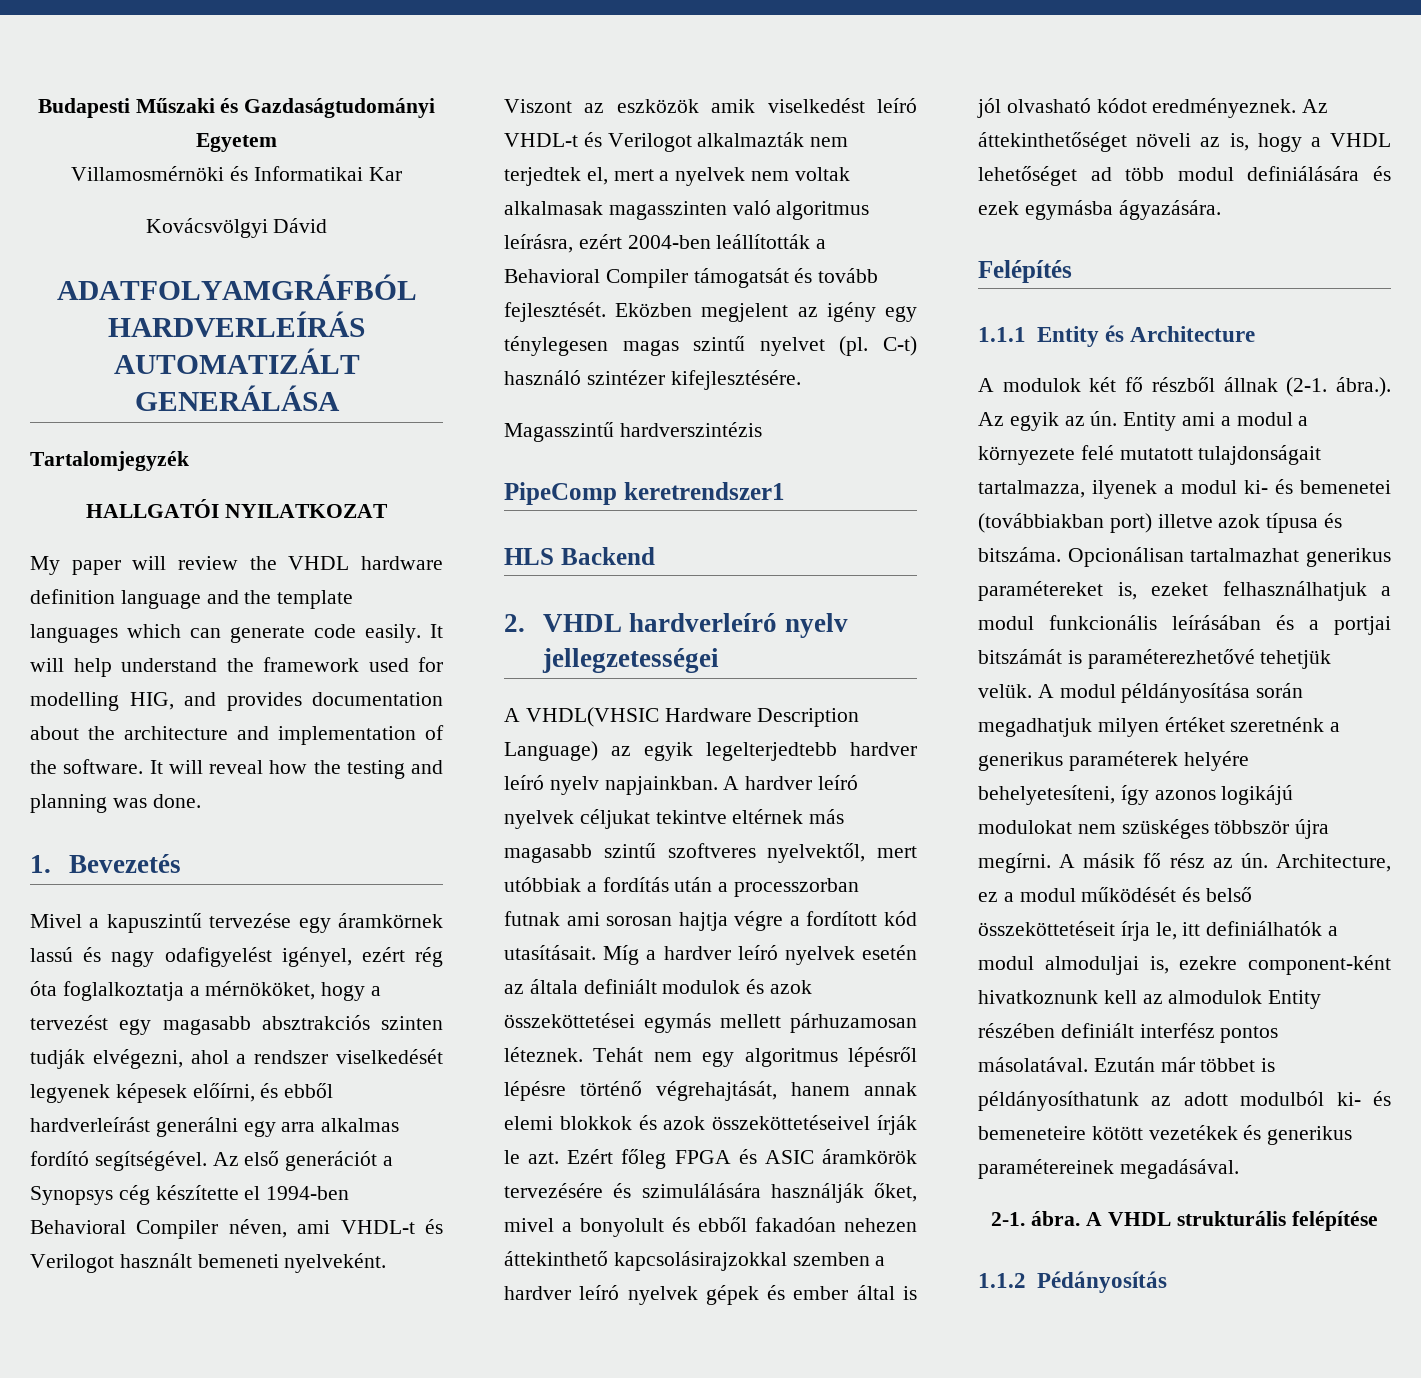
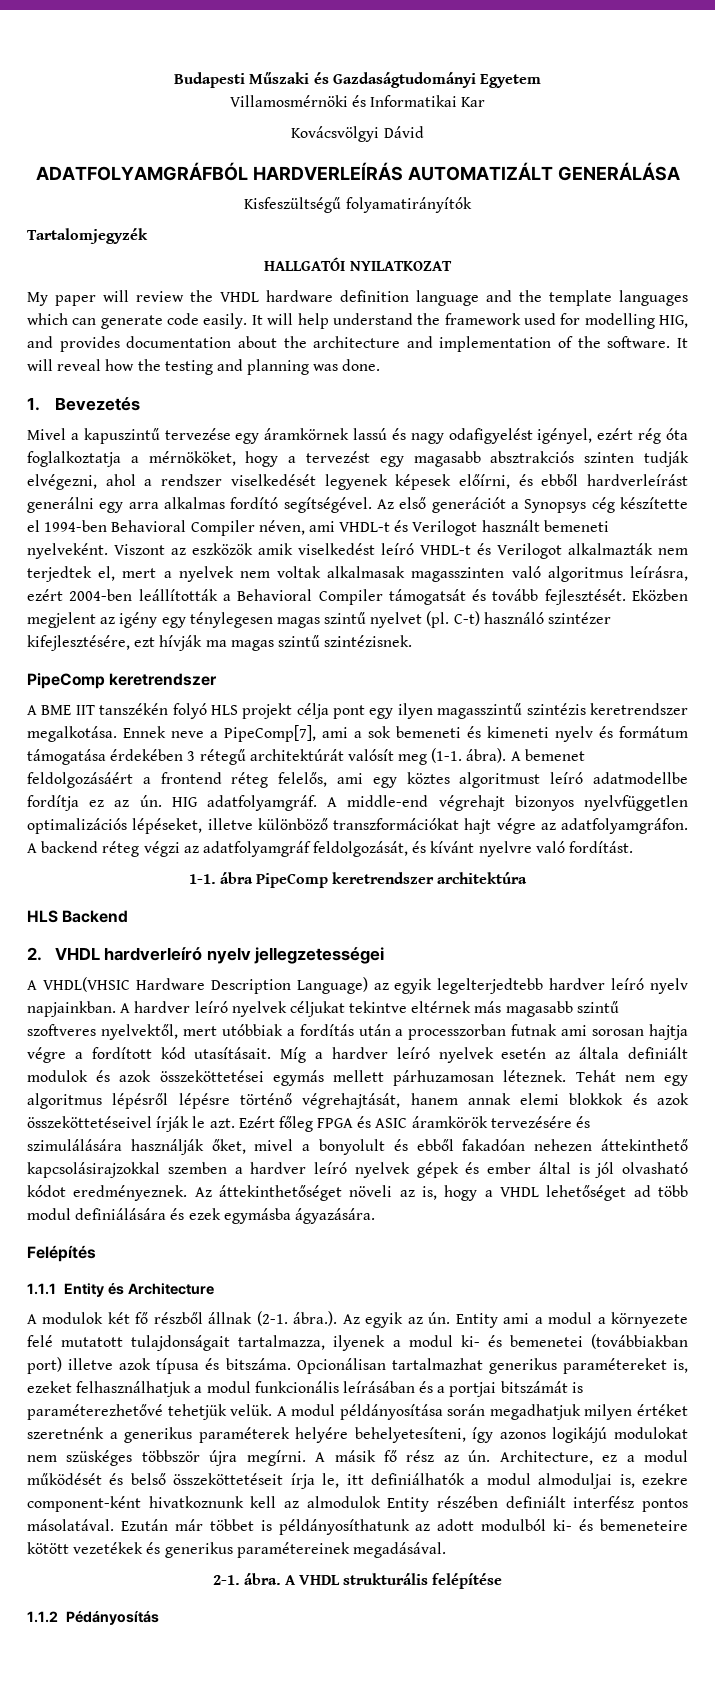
(340, 398) none -> [244,197,472,213] // Kisfeszültségű folyamatirányítók
[670,370,801,390] [504,422,762,442] [504,482,785,505] kifejlesztésére. // Magasszintű hardverszintézis // PipeComp keretrendszer1 -> [27,635,413,651] [27,673,218,689] [27,703,688,719] [27,725,688,742] [27,748,585,765] [27,772,688,788] [27,795,688,811] [27,818,688,834] [27,841,634,857] [188,872,528,888] kifejlesztésére, ezt hívják ma magas szintű szintézisnek. // PipeComp keretrendszer // A BME IIT tanszékén folyó HLS projekt célja pont egy ilyen magasszintű szintézis keretrendszer megalkotása. Ennek neve a PipeComp[7], ami a sok bemeneti és kimeneti nyelv és formátum támogatása érdekében 3 rétegű architektúrát valósít meg (1-1. ábra). A bemenet feldolgozásáért a frontend réteg felelős, ami egy köztes algoritmust leíró adatmodellbe fordítja ez az ún. HIG adatfolyamgráf. A middle-end végrehajt bizonyos nyelvfüggetlen optimalizációs lépéseket, illetve különböző transzformációkat hajt végre az adatfolyamgráfon. A backend réteg végzi az adatfolyamgráf feldolgozását, és kívánt nyelvre való fordítást. // 1-1. ábra PipeComp keretrendszer architektúra

